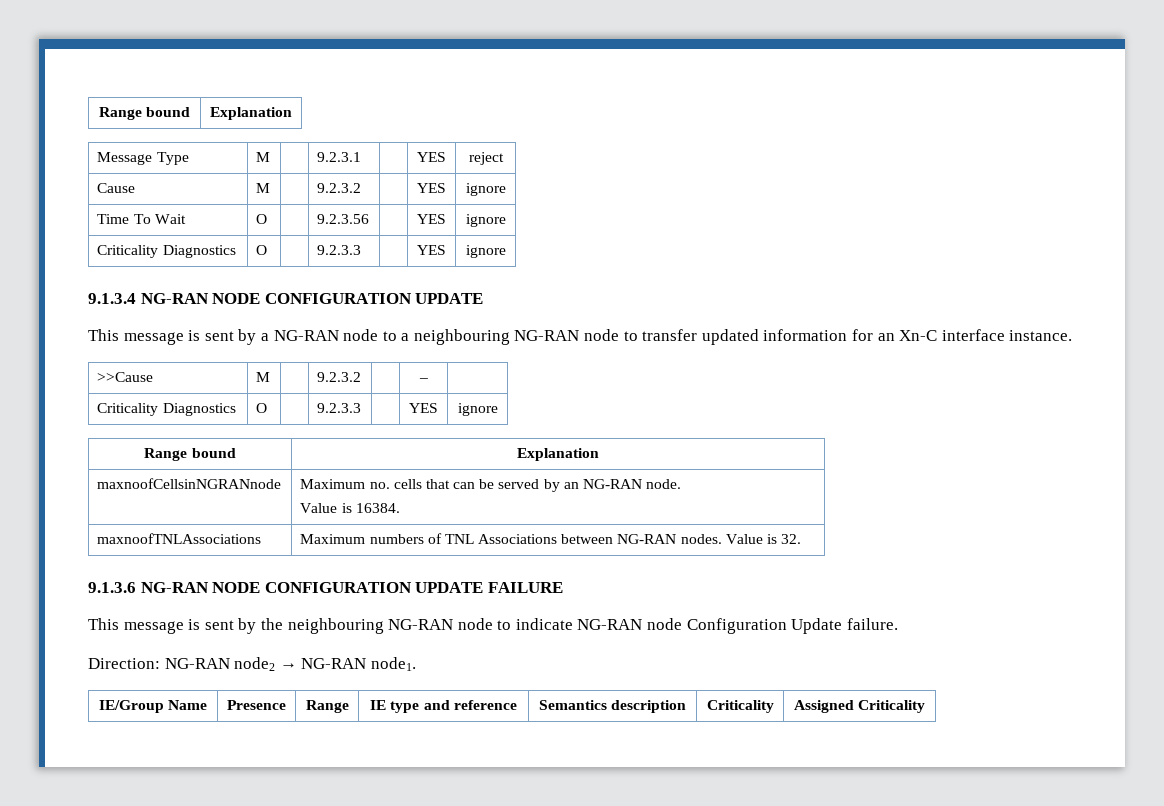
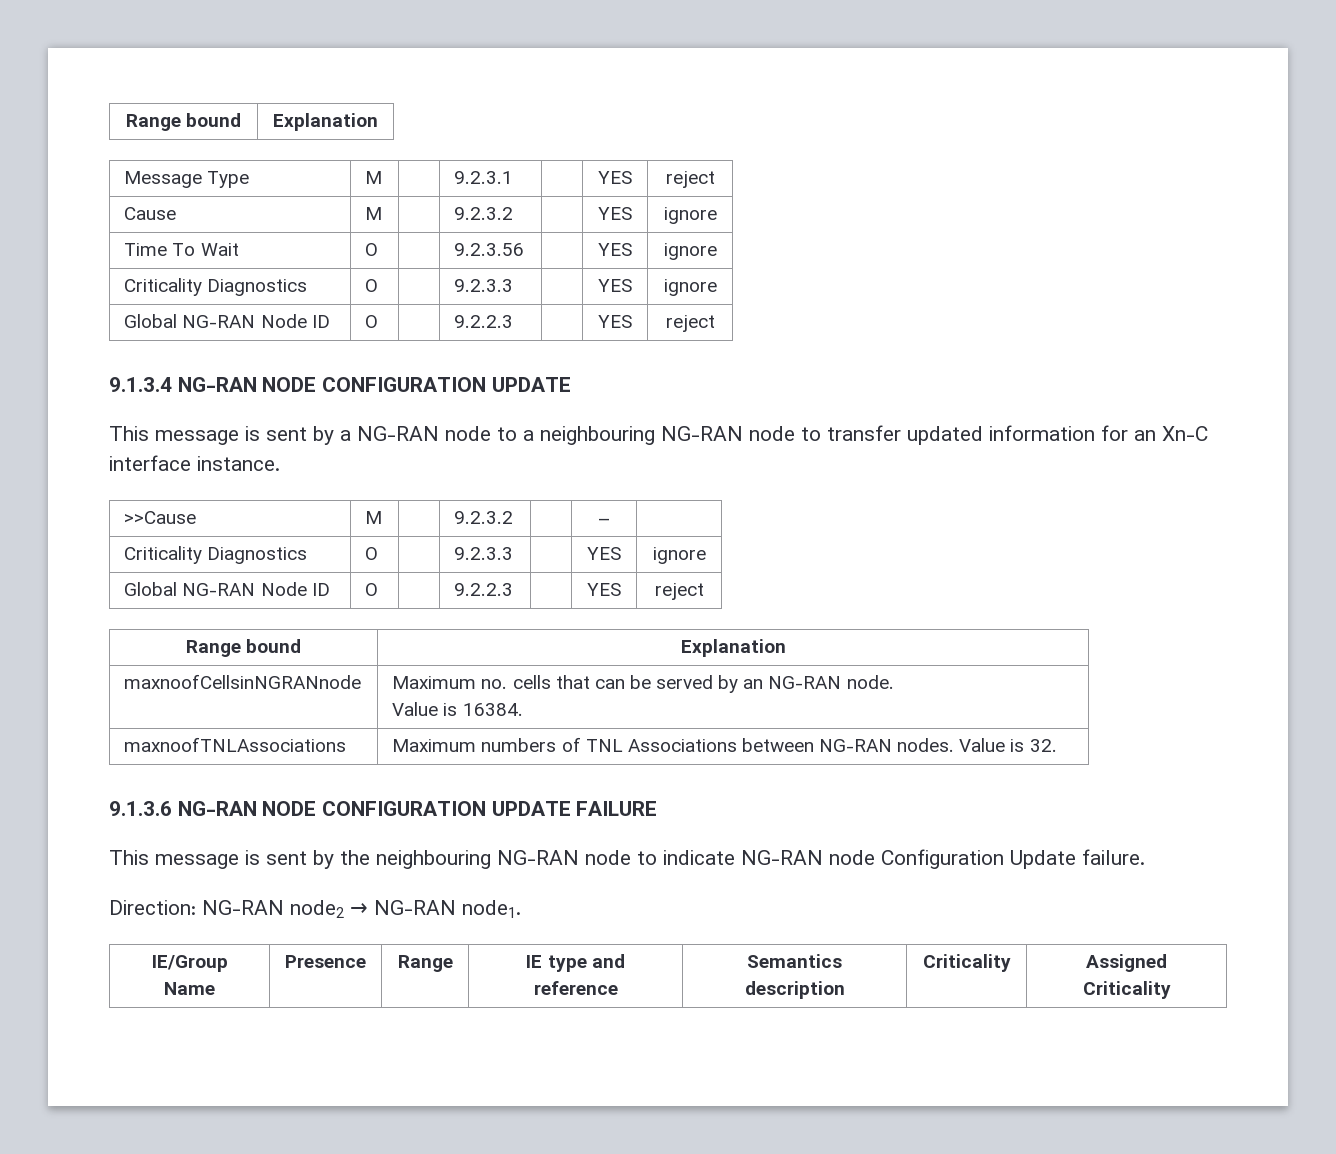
(506, 251) none -> [124,314,330,328] [365,315,379,328] [454,315,514,328] [598,315,632,328] [665,315,715,332] // Global NG-RAN Node ID | O | | 9.2.2.3 | | YES | reject
(498, 409) none -> [124,582,330,596] [365,583,379,596] [454,583,514,596] [587,583,621,596] [654,583,704,600] // Global NG-RAN Node ID | O | | 9.2.2.3 | | YES | reject

